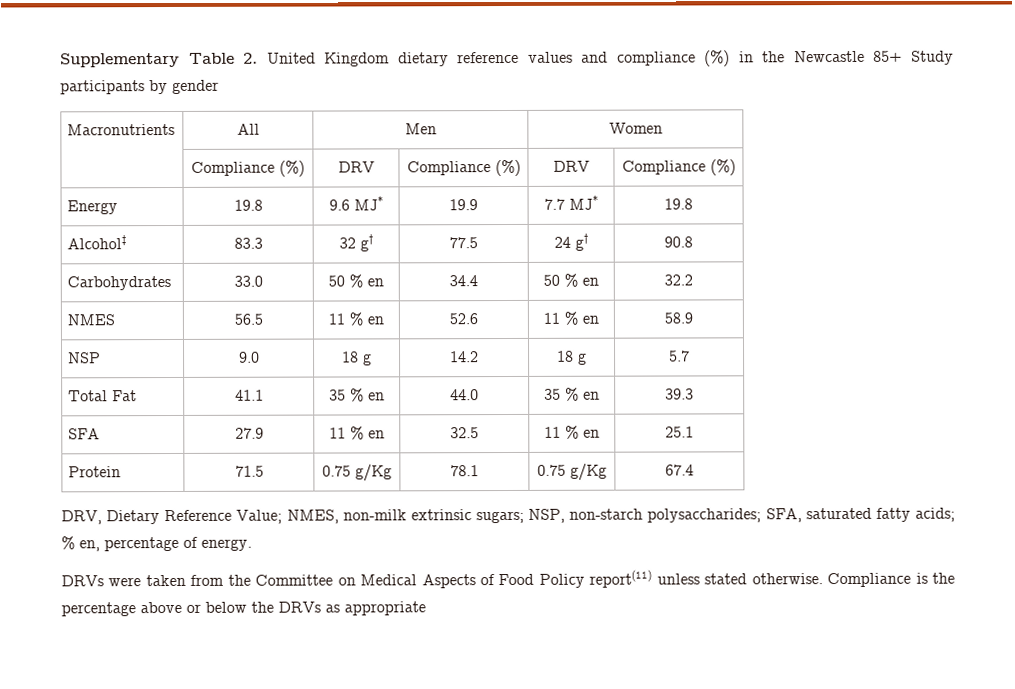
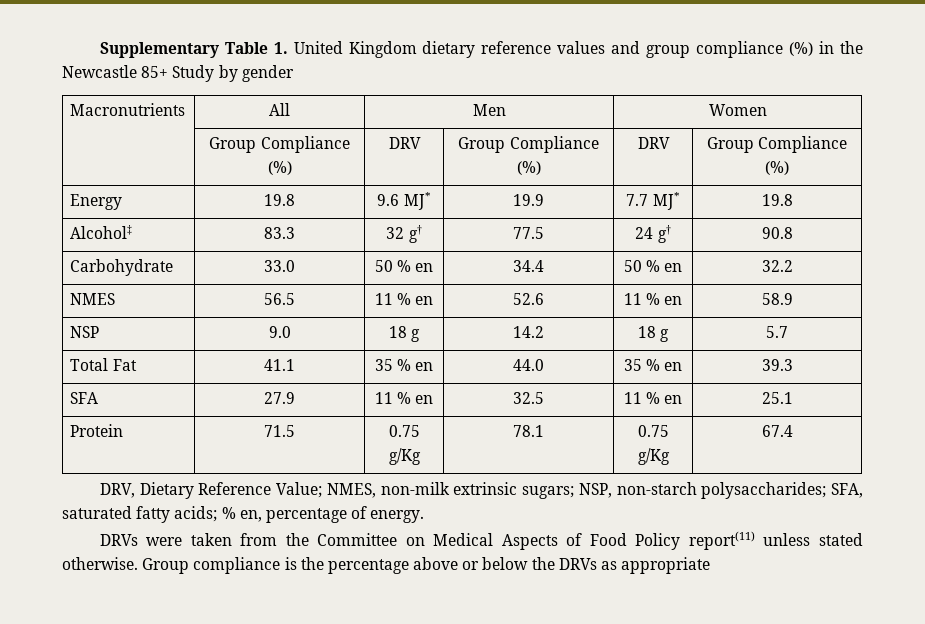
[243,52,259,64] 2. -> [273,42,288,54] 1.
(609, 57) none -> [646,45,691,58] group
[60,80,145,95] participants -> (215, 73) none
[191,160,305,177] [337,161,375,173] [406,159,521,177] [552,160,590,172] Compliance (%) | DRV | Compliance (%) | DRV | -> [209,136,350,153] [267,161,292,175] [388,137,421,149] [458,136,599,153] [516,161,541,175] [637,137,670,149] [706,137,754,153] Group Compliance (%) | DRV | Group Compliance (%) | DRV | Group
[67,275,172,291] Carbohydrates -> [70,259,174,276] Carbohydrate
[827,572,912,588] Compliance -> [142,557,281,574] Group compliance

